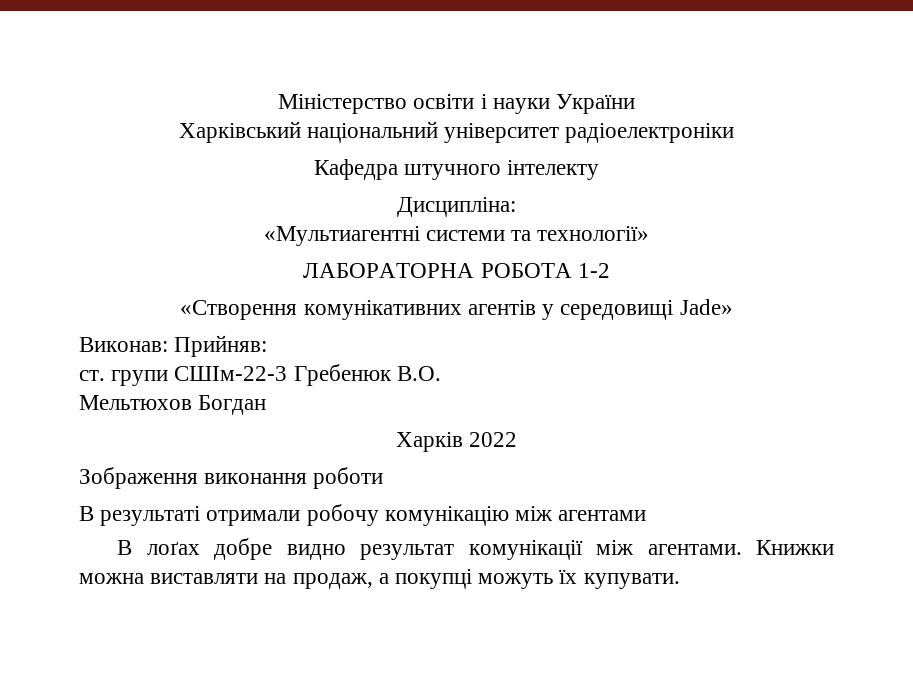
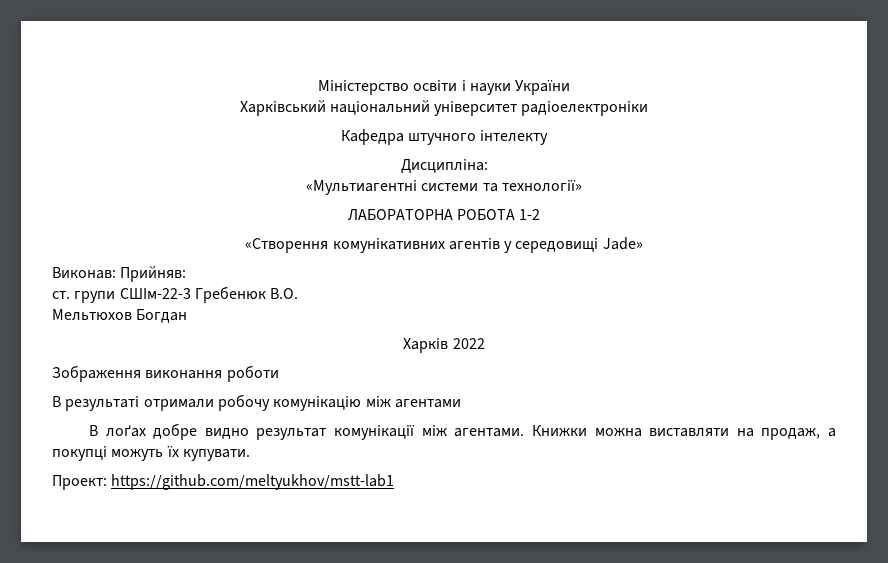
(680, 581) none -> [52,474,395,490] // Проект: https://github.com/meltyukhov/mstt-lab1

